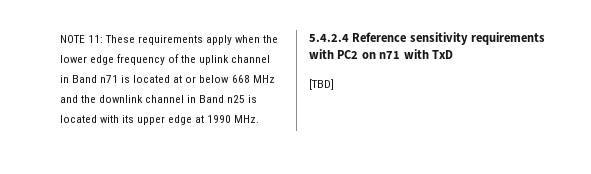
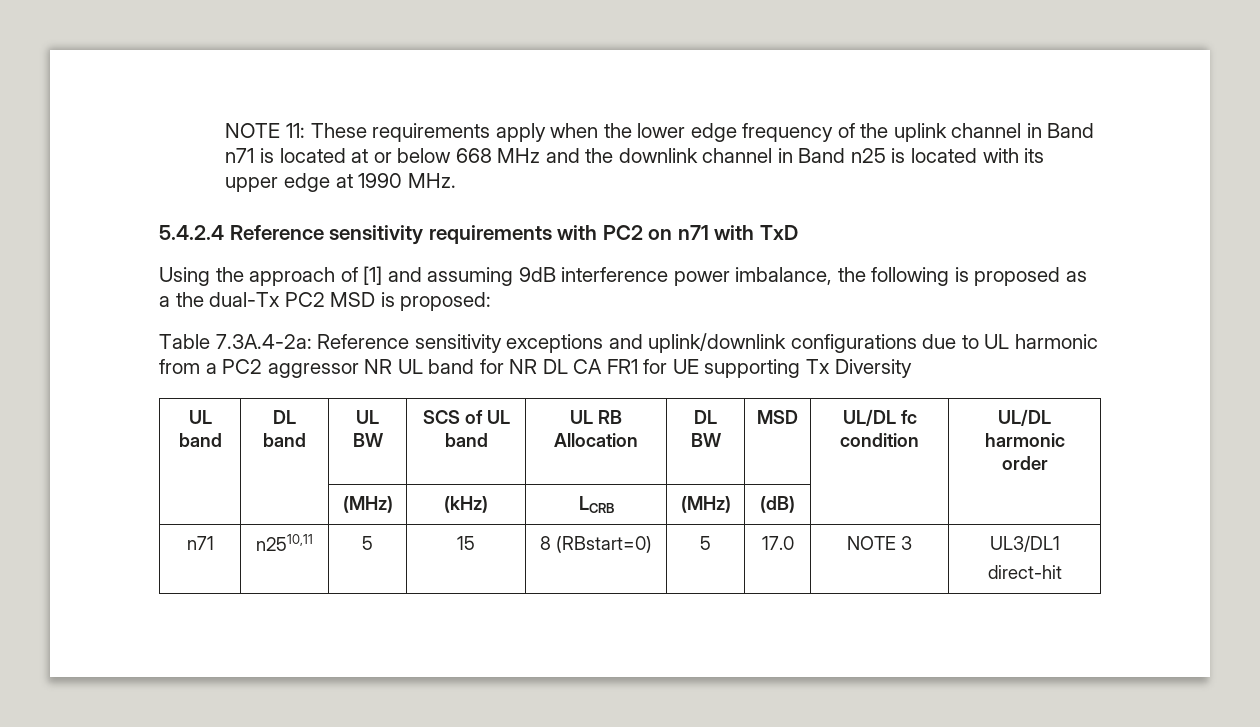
[309,79,334,90] [TBD] -> [159,266,1088,286] [159,292,492,311] [159,333,1098,353] [159,359,912,378] [188,410,212,424] [178,433,222,447] [273,410,296,424] [263,433,306,447] [356,410,379,424] [352,433,384,447] [422,410,510,424] [444,433,488,447] [570,410,622,424] [554,433,638,447] [694,410,717,424] [690,433,722,447] [757,410,798,424] [842,409,917,426] [840,433,919,447] [998,409,1051,426] [984,433,1065,447] [1001,456,1048,470] [342,496,393,513] [444,496,488,513] [578,496,614,513] [680,496,731,513] [760,496,795,513] [186,536,214,550] [256,534,313,551] [362,536,373,550] [457,536,475,550] [540,536,652,553] [700,536,711,550] [761,536,794,550] [847,536,912,550] [989,535,1060,552] [987,565,1062,579] Using the approach of [1] and assuming 9dB interference power imbalance, the following is proposed as a the dual-Tx PC2 MSD is proposed: // Table 7.3A.4-2a: Reference sensitivity exceptions and uplink/downlink configurations due to UL harmonic from a PC2 aggressor NR UL band for NR DL CA FR1 for UE supporting Tx Diversity // UL band | DL band | UL BW | SCS of UL band | UL RB Allocation | DL BW | MSD | UL/DL fc condition | UL/DL harmonic order // | | (MHz) | (kHz) | LCRB | (MHz) | (dB) | | // n71 | n2510,11 | 5 | 15 | 8 (RBstart=0) | 5 | 17.0 | NOTE 3 | UL3/DL1 // direct-hit

